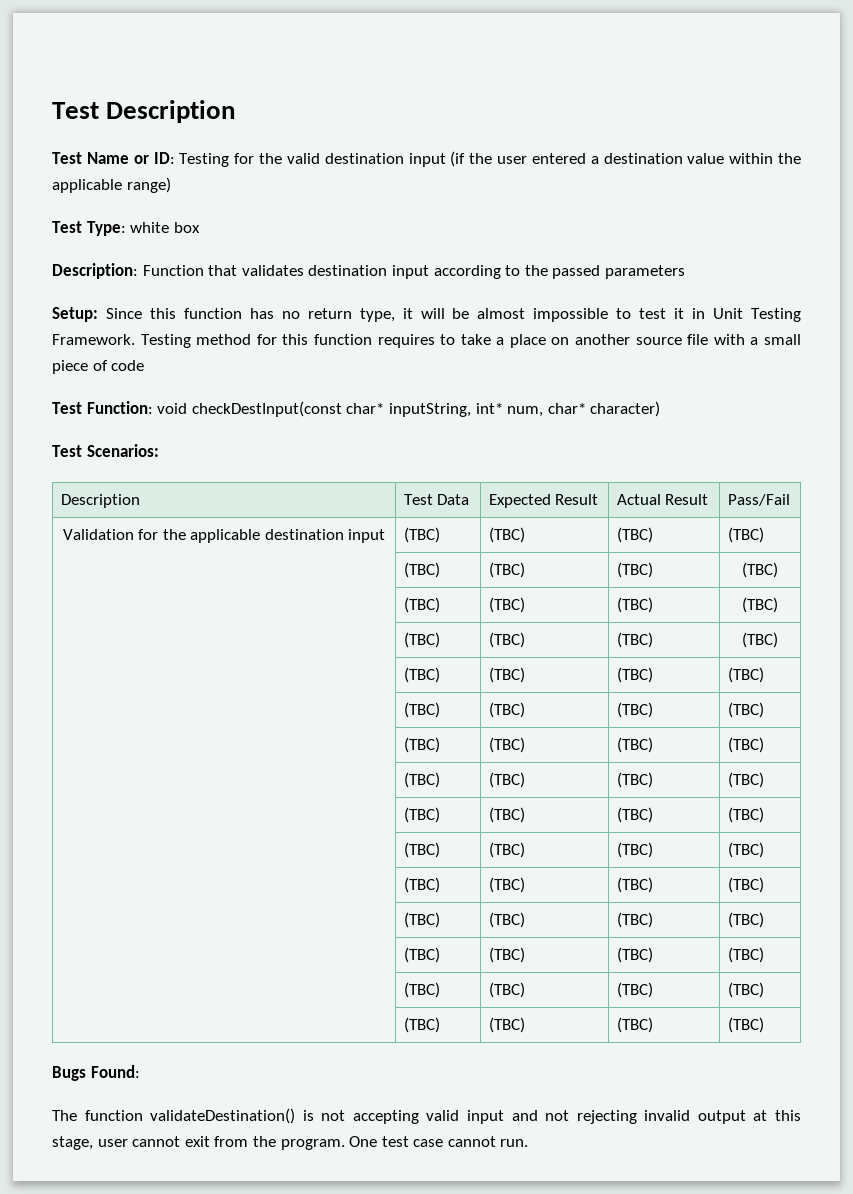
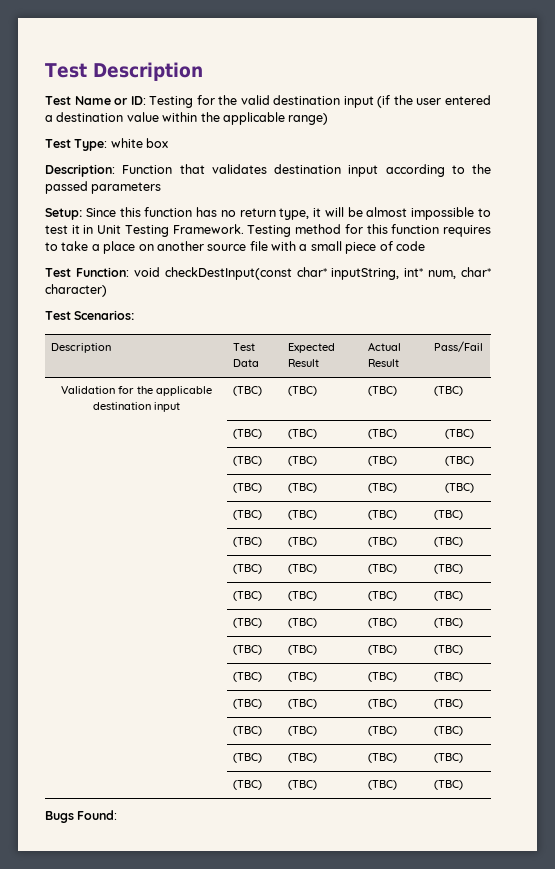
[52,1108,801,1124] [52,1136,529,1150] // The function validateDestination() is not accepting valid input and not rejecting invalid output at this stage, user cannot exit from the program. One test case cannot run. -> (118, 815) none

